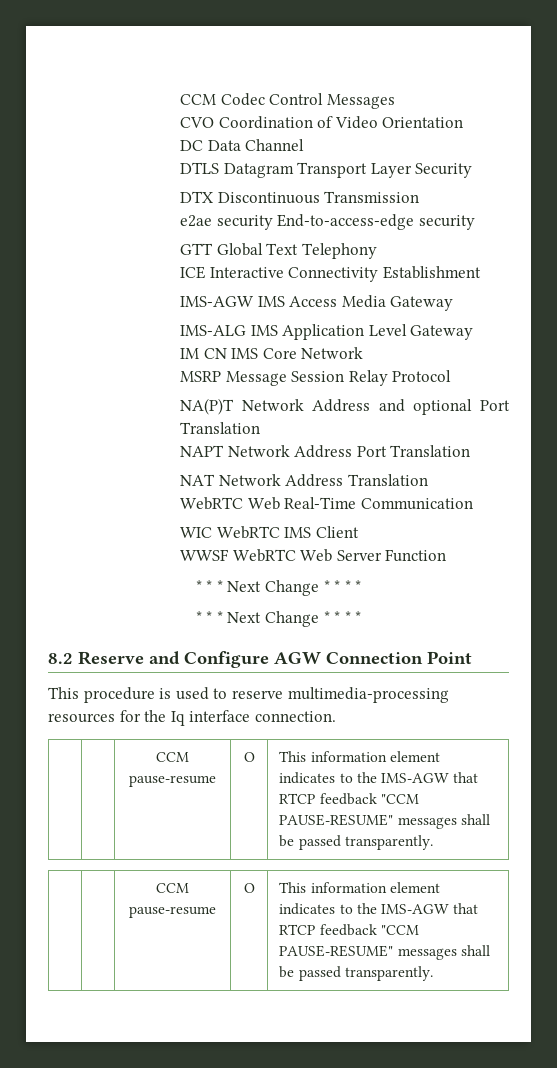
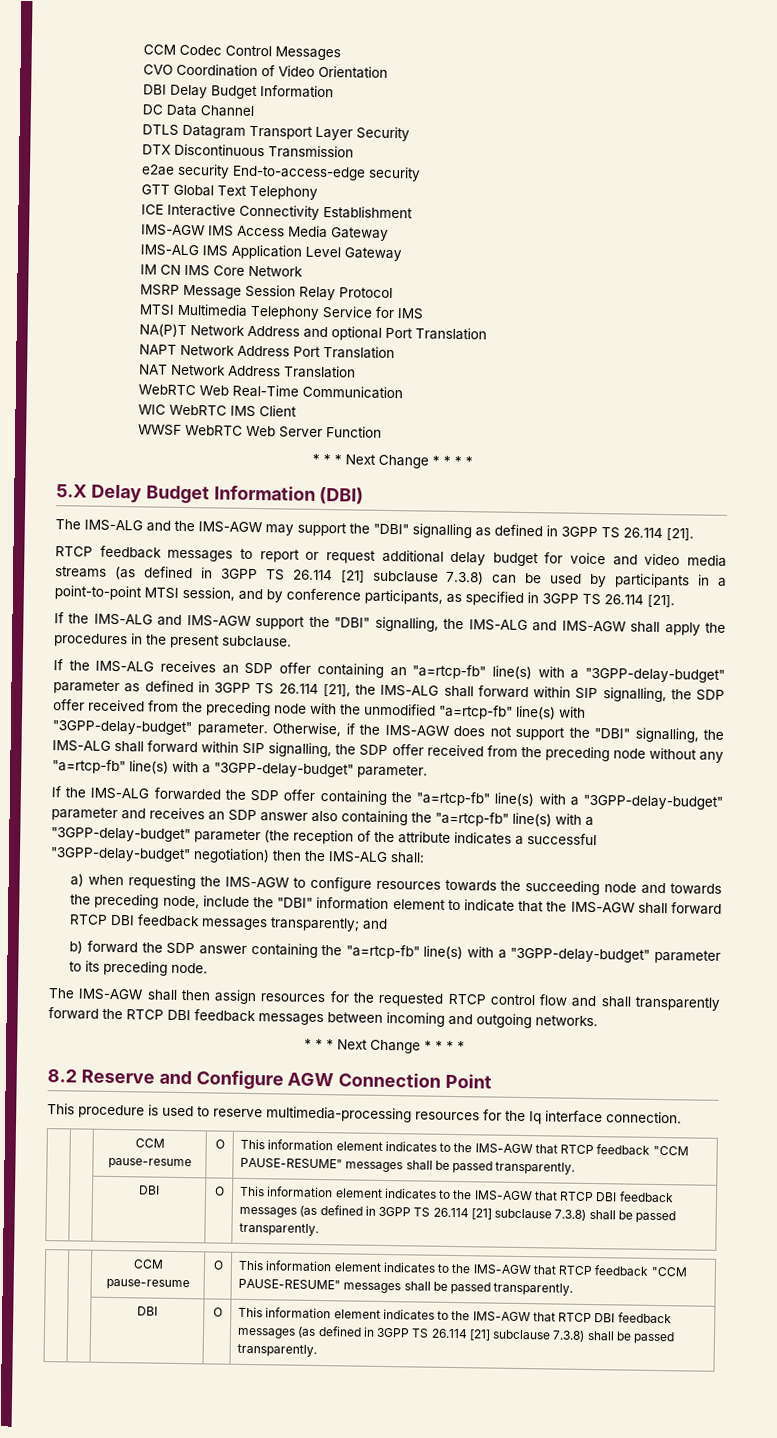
(464, 122) none -> [143,84,335,100] // DBI Delay Budget Information
(452, 376) none -> [139,303,425,320] // MTSI Multimedia Telephony Service for IMS
(362, 586) none -> [56,484,365,505] [55,519,694,541] [55,545,727,567] [55,565,727,589] [54,585,675,608] [54,612,726,636] [54,633,292,649] [53,659,725,683] [53,680,725,703] [53,699,586,720] [52,720,724,743] [52,740,725,763] [52,759,428,779] [51,786,723,810] [51,807,594,827] [51,827,597,846] [50,847,425,864] [70,873,722,896] [70,893,722,915] [69,914,389,932] [69,940,721,964] [69,960,209,976] [48,988,721,1011] [48,1007,598,1029] // 5.X Delay Budget Information (DBI) // The IMS-ALG and the IMS-AGW may support the "DBI" signalling as defined in 3GPP TS 26.114 [21]. // RTCP feedback messages to report or request additional delay budget for voice and video media streams (as defined in 3GPP TS 26.114 [21] subclause 7.3.8) can be used by participants in a point-to-point MTSI session, and by conference participants, as specified in 3GPP TS 26.114 [21]. // If the IMS-ALG and IMS-AGW support the "DBI" signalling, the IMS-ALG and IMS-AGW shall apply the procedures in the present subclause. // If the IMS-ALG receives an SDP offer containing an "a=rtcp-fb" line(s) with a "3GPP-delay-budget" parameter as defined in 3GPP TS 26.114 [21], the IMS-ALG shall forward within SIP signalling, the SDP offer received from the preceding node with the unmodified "a=rtcp-fb" line(s) with "3GPP-delay-budget" parameter. Otherwise, if the IMS-AGW does not support the "DBI" signalling, the IMS-ALG shall forward within SIP signalling, the SDP offer received from the preceding node without any "a=rtcp-fb" line(s) with a "3GPP-delay-budget" parameter. // If the IMS-ALG forwarded the SDP offer containing the "a=rtcp-fb" line(s) with a "3GPP-delay-budget" parameter and receives an SDP answer also containing the "a=rtcp-fb" line(s) with a "3GPP-delay-budget" parameter (the reception of the attribute indicates a successful "3GPP-delay-budget" negotiation) then the IMS-ALG shall: // a) when requesting the IMS-AGW to configure resources towards the succeeding node and towards the preceding node, include the "DBI" information element to indicate that the IMS-AGW shall forward RTCP DBI feedback messages transparently; and // b) forward the SDP answer containing the "a=rtcp-fb" line(s) with a "3GPP-delay-budget" parameter to its preceding node. // The IMS-AGW shall then assign resources for the requested RTCP control flow and shall transparently forward the RTCP DBI feedback messages between incoming and outgoing networks.
(433, 842) none -> [139,1185,160,1195] [213,1186,225,1196] [239,1185,674,1203] [239,1205,677,1224] [239,1222,320,1237] // | | DBI | O | This information element indicates to the IMS-AGW that RTCP DBI feedback messages (as defined in 3GPP TS 26.114 [21] subclause 7.3.8) shall be passed transparently.
(433, 973) none -> [137,1306,158,1316] [212,1307,223,1317] [238,1306,672,1324] [237,1326,676,1345] [237,1343,318,1358] // | | DBI | O | This information element indicates to the IMS-AGW that RTCP DBI feedback messages (as defined in 3GPP TS 26.114 [21] subclause 7.3.8) shall be passed transparently.

